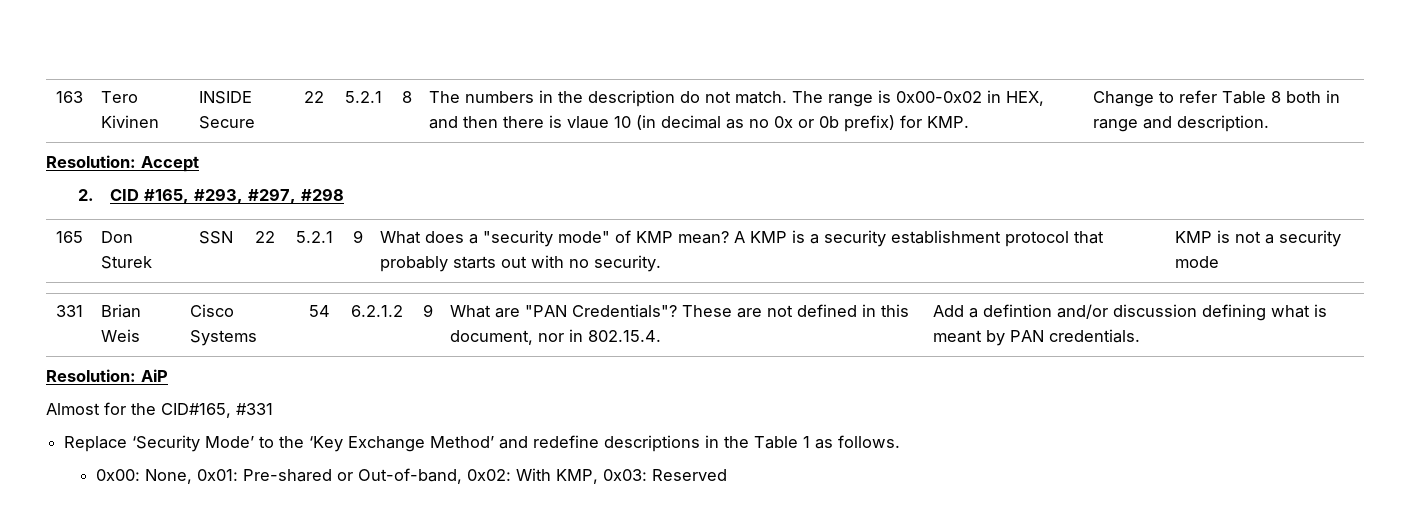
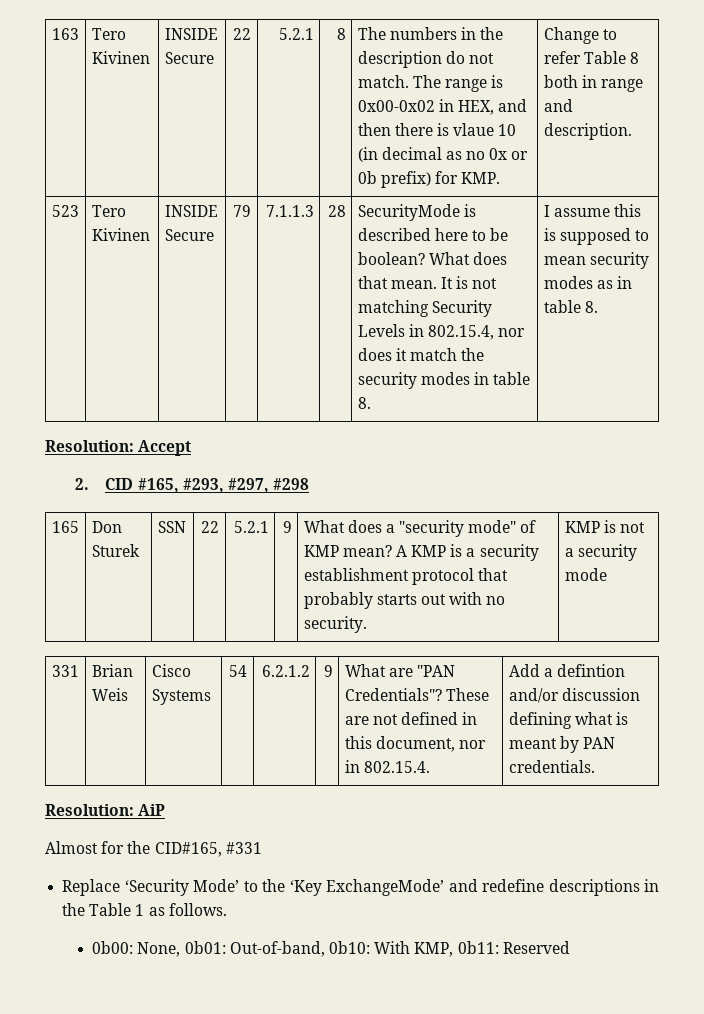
(1270, 123) none -> [52,205,79,217] [91,205,126,217] [91,228,150,241] [164,205,218,217] [164,229,214,241] [232,205,251,217] [265,205,314,217] [327,205,346,217] [357,204,476,221] [357,228,509,241] [357,252,507,265] [357,276,498,289] [357,300,492,317] [357,324,526,340] [357,348,485,361] [357,372,531,389] [357,397,371,409] [543,204,641,217] [543,228,649,245] [543,252,649,269] [543,276,632,289] [543,300,598,313] // 523 | Tero Kivinen | INSIDE Secure | 79 | 7.1.1.3 | 28 | SecurityMode is described here to be boolean? What does that mean. It is not matching Security Levels in 802.15.4, nor does it match the security modes in table 8. | I assume this is supposed to mean security modes as in table 8.
[348,436,495,452] Exchange Method’ -> [326,879,445,896] ExchangeMode’
[95,468,511,484] 0x00: None, 0x01: Pre-shared or Out-of-band, 0x02: -> [92,941,371,957] 0b00: None, 0b01: Out-of-band, 0b10:
[602,469,647,481] 0x03: -> [457,941,499,954] 0b11:

